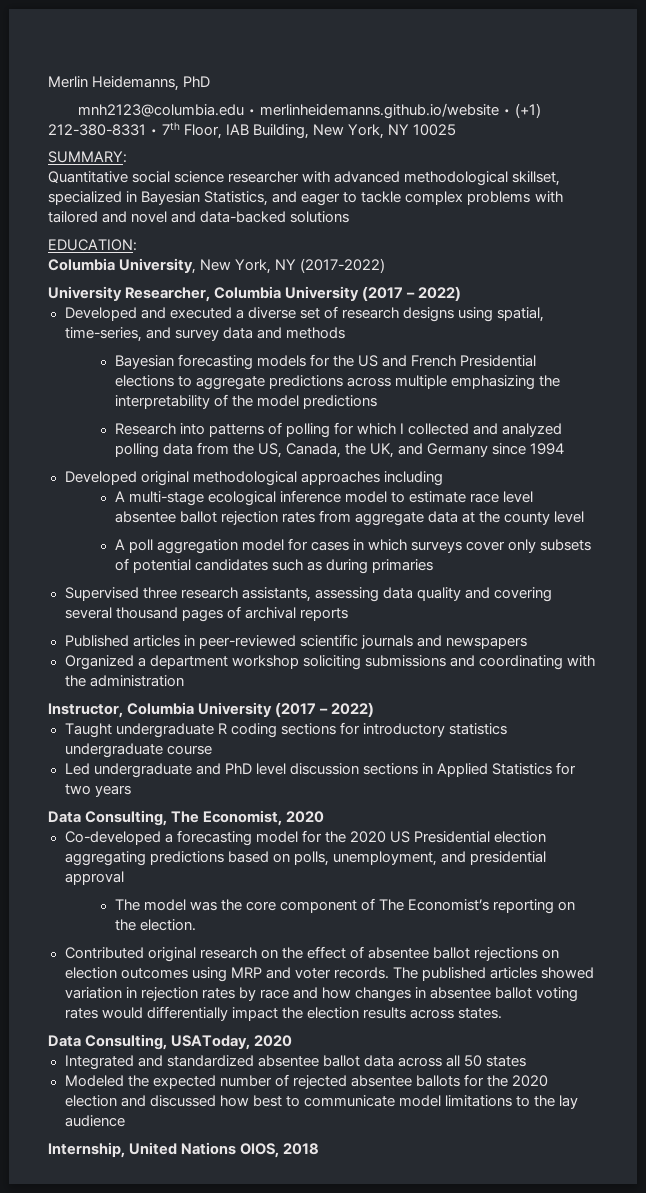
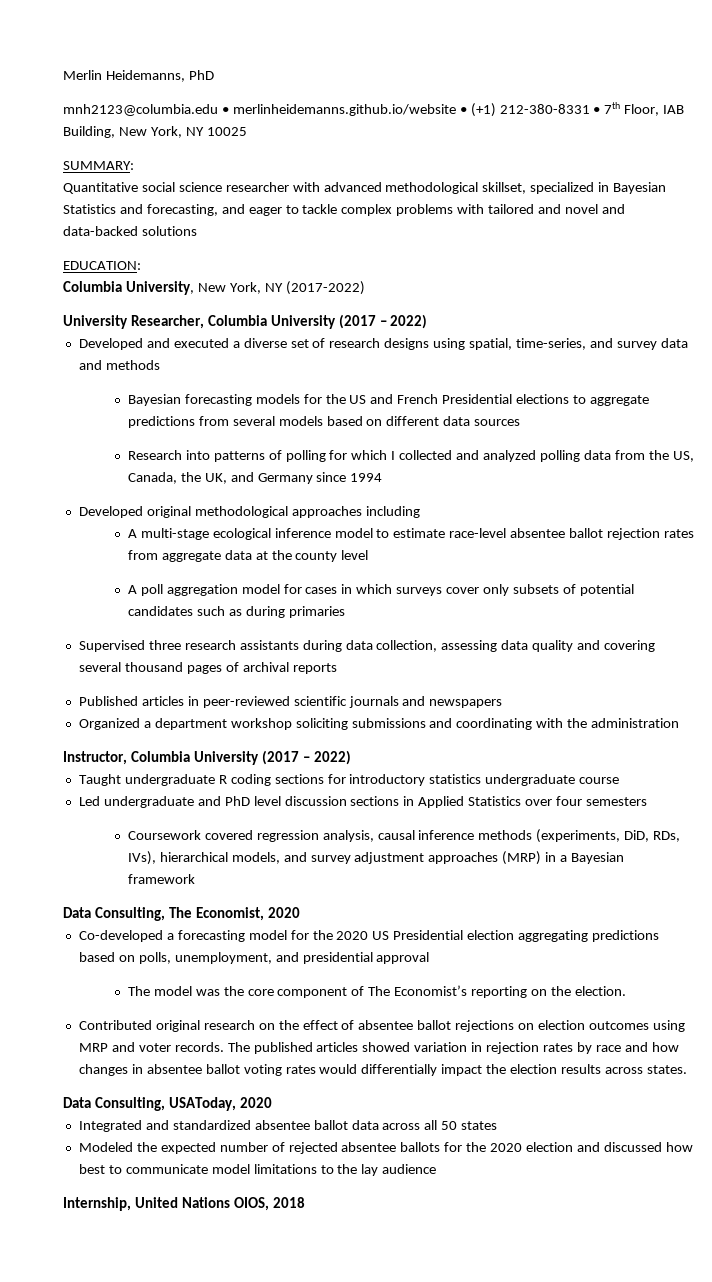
[204,191,269,206] Statistics, -> [63,204,218,216] Statistics and forecasting,
[346,375,560,390] [114,394,377,409] across multiple emphasizing the interpretability of the model predictions -> [198,416,521,426] from several models based on different data sources
[469,491,533,503] race level -> [449,528,507,538] race-level
[241,587,311,602] assistants, -> [239,640,438,652] assistants during data collection,
[556,762,577,775] [64,784,131,797] for two years -> [525,796,647,806] [127,829,681,843] [127,851,625,865] [127,874,195,884] over four semesters // Coursework covered regression analysis, causal inference methods (experiments, DiD, RDs, IVs), hierarchical models, and survey adjustment approaches (MRP) in a Bayesian framework

